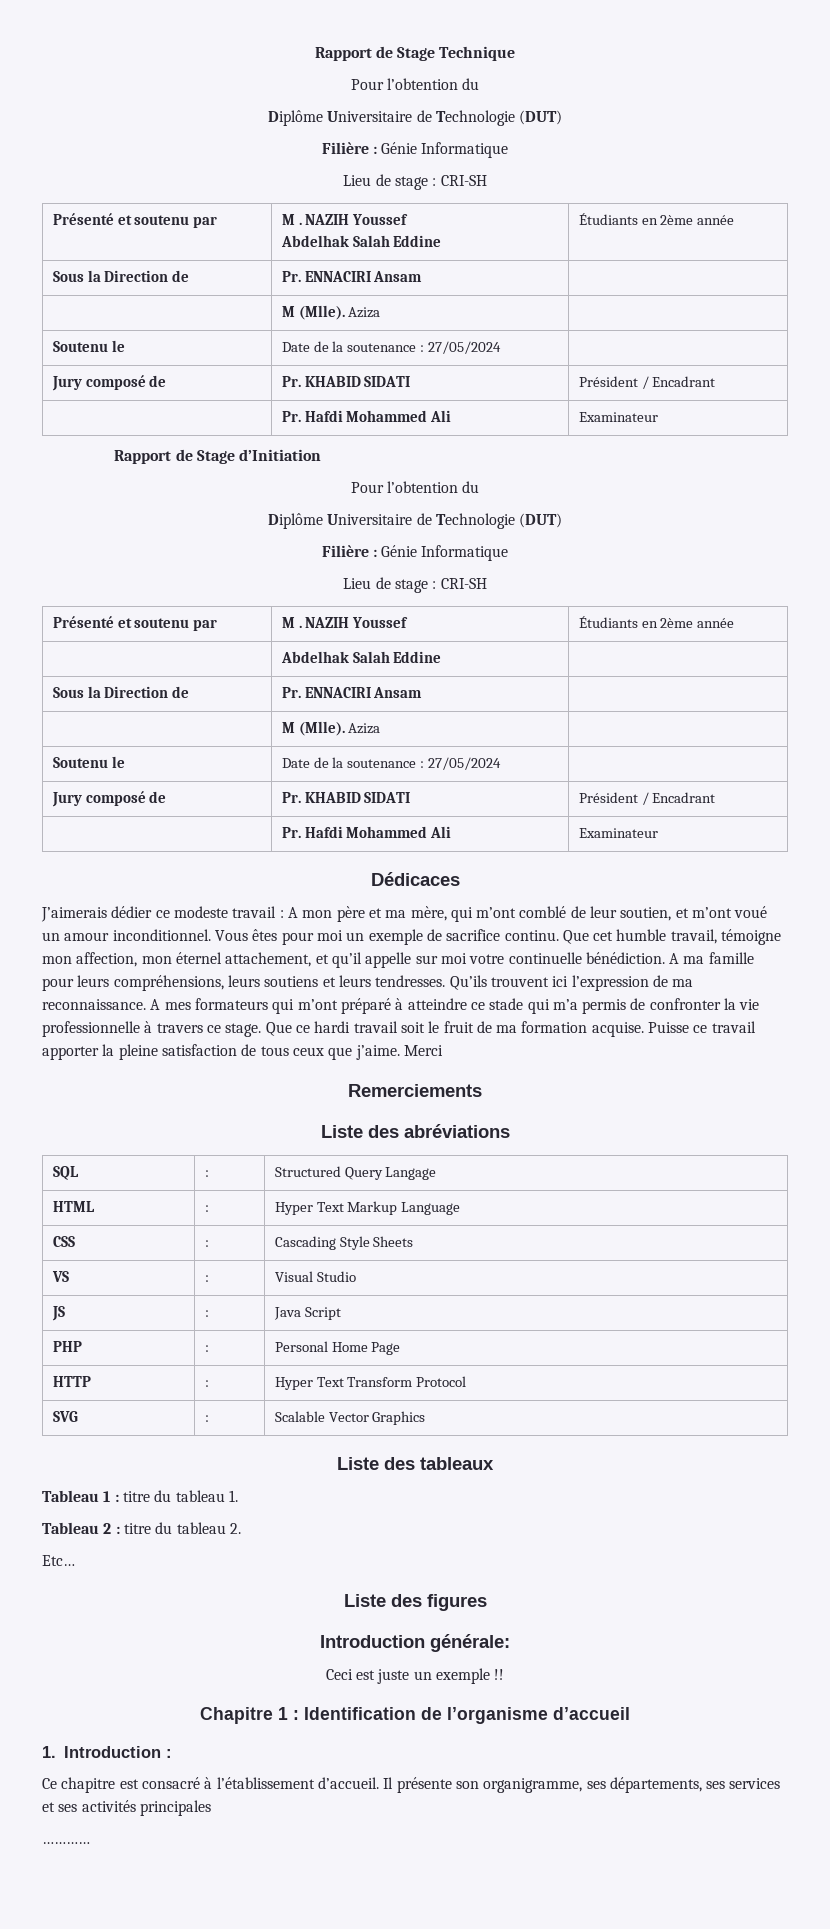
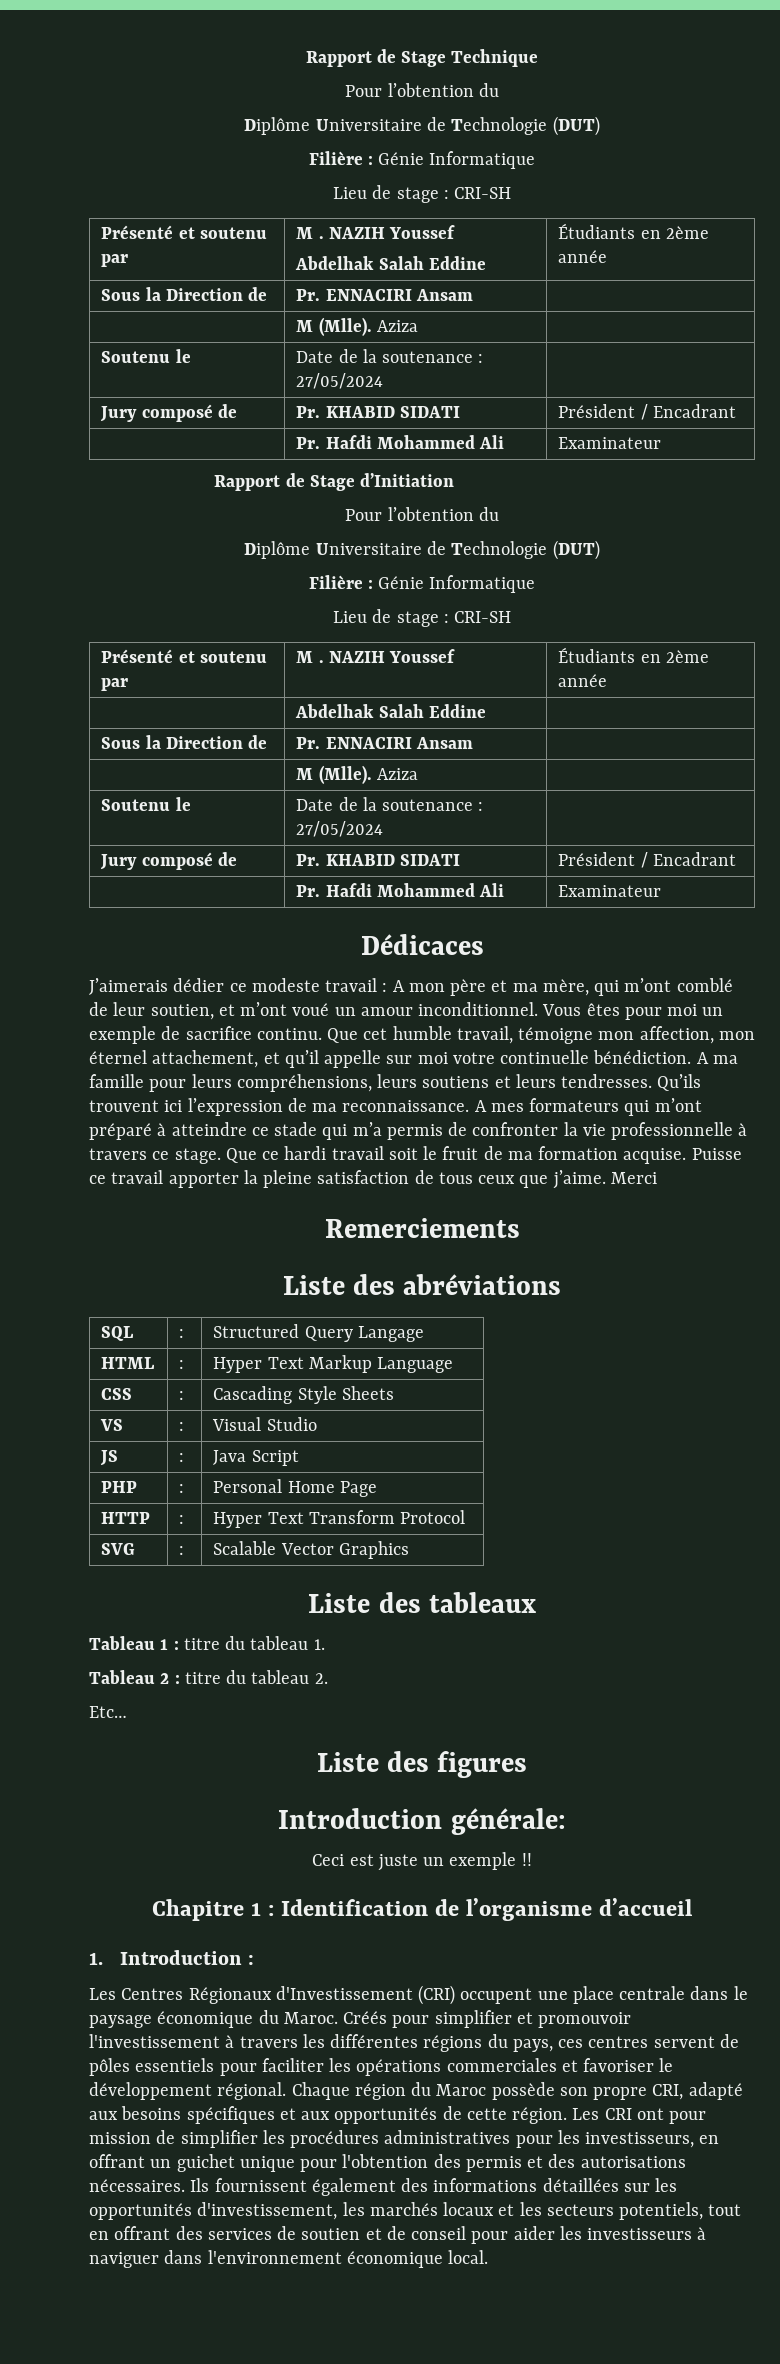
[42,1777,781,1793] [42,1800,211,1816] [42,1842,90,1844] Ce chapitre est consacré à l’établissement d’accueil. Il présente son organigramme, ses départements, ses services et ses activités principales // ………… -> [89,1985,748,2005] [89,2010,632,2028] [89,2034,739,2052] [89,2058,674,2076] [89,2082,743,2100] [89,2106,707,2124] [89,2130,720,2148] [89,2154,686,2172] [89,2178,678,2196] [89,2202,742,2220] [89,2226,707,2244] [89,2250,489,2268] Les Centres Régionaux d'Investissement (CRI) occupent une place centrale dans le paysage économique du Maroc. Créés pour simplifier et promouvoir l'investissement à travers les différentes régions du pays, ces centres servent de pôles essentiels pour faciliter les opérations commerciales et favoriser le développement régional. Chaque région du Maroc possède son propre CRI, adapté aux besoins spécifiques et aux opportunités de cette région. Les CRI ont pour mission de simplifier les procédures administratives pour les investisseurs, en offrant un guichet unique pour l'obtention des permis et des autorisations nécessaires. Ils fournissent également des informations détaillées sur les opportunités d'investissement, les marchés locaux et les secteurs potentiels, tout en offrant des services de soutien et de conseil pour aider les investisseurs à naviguer dans l'environnement économique local.

